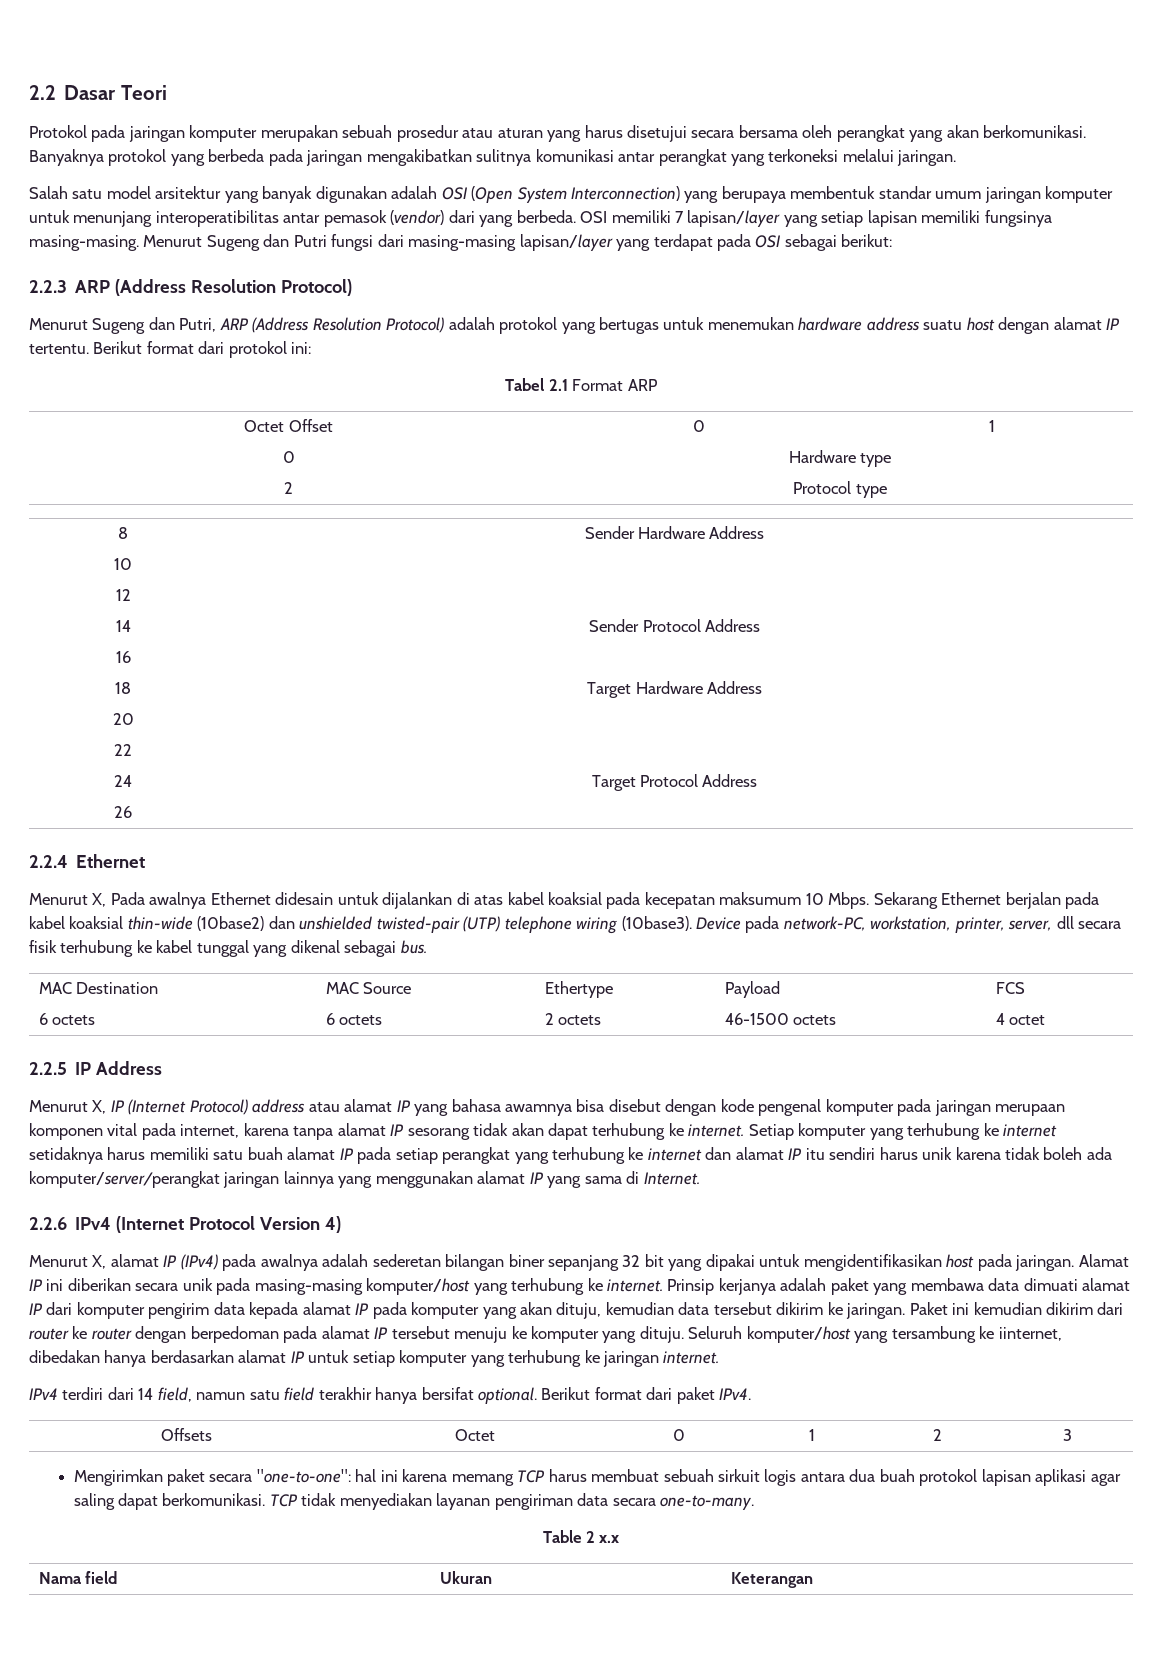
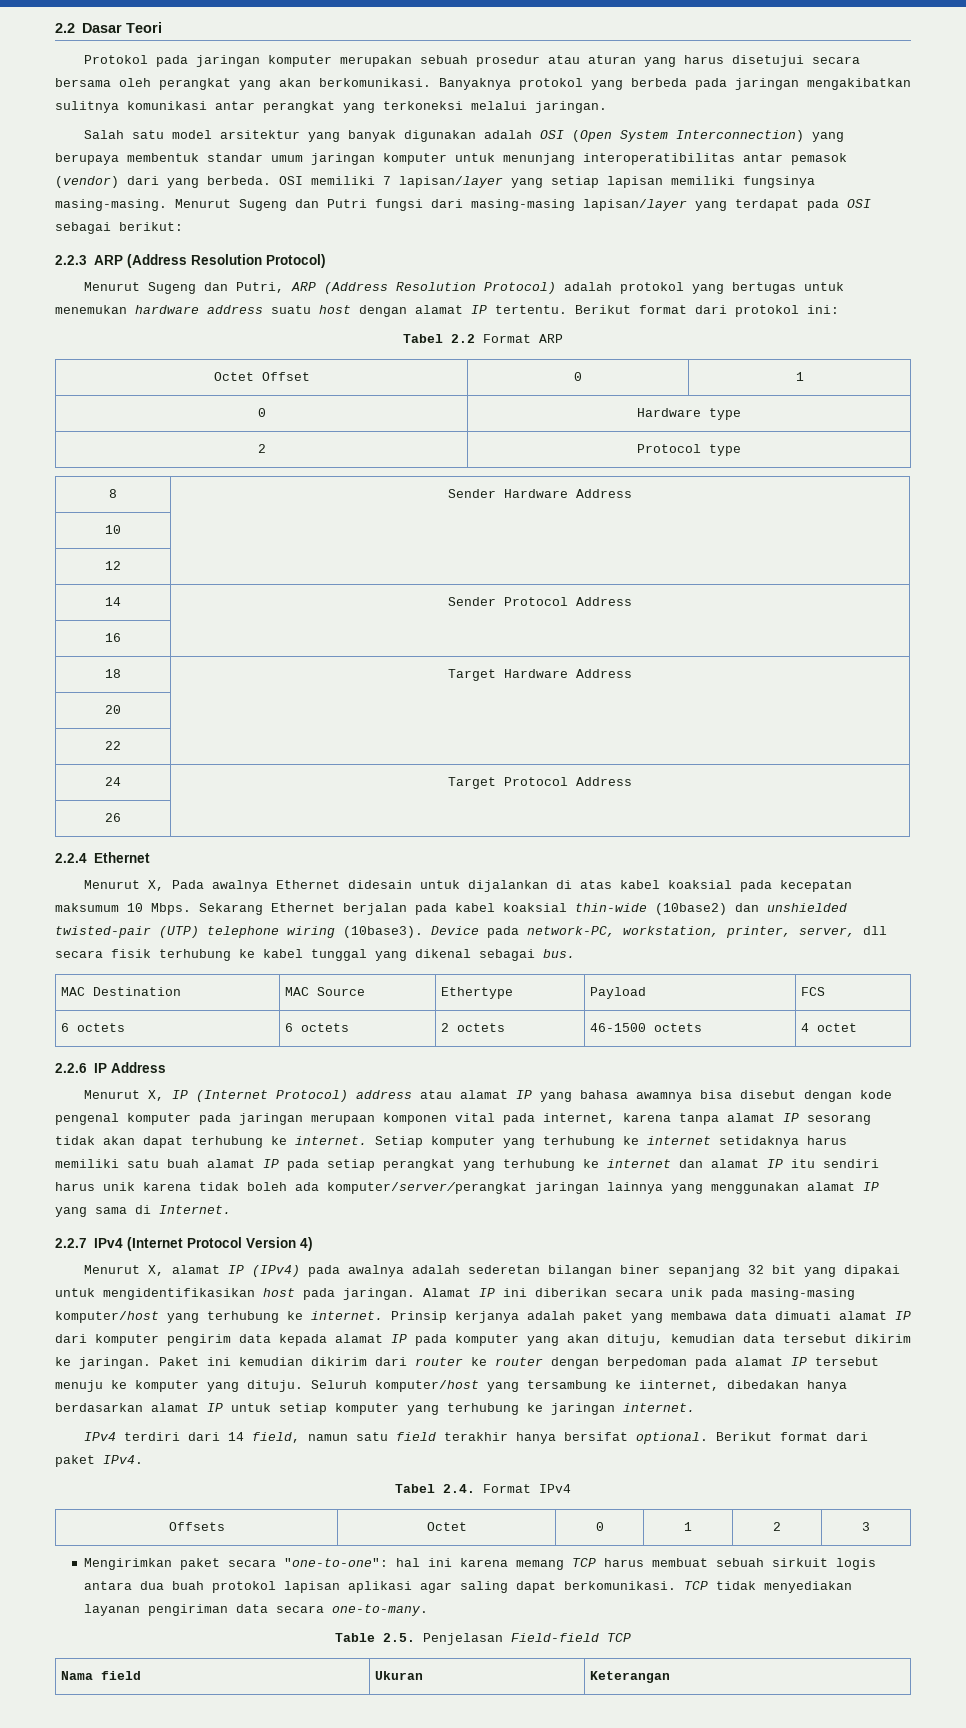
[548,379,568,391] 2.1 -> [451,334,475,343] 2.2
[29,1062,67,1075] 2.2.5 -> [55,1063,87,1073] 2.2.6
[29,1217,67,1230] 2.2.6 -> [55,1238,87,1248] 2.2.7
(752, 1394) none -> [395,1484,571,1493] // Tabel 2.4. Format IPv4
[585,1531,620,1543] 2 x.x -> [383,1633,631,1645] 2.5. Penjelasan Field-field TCP

